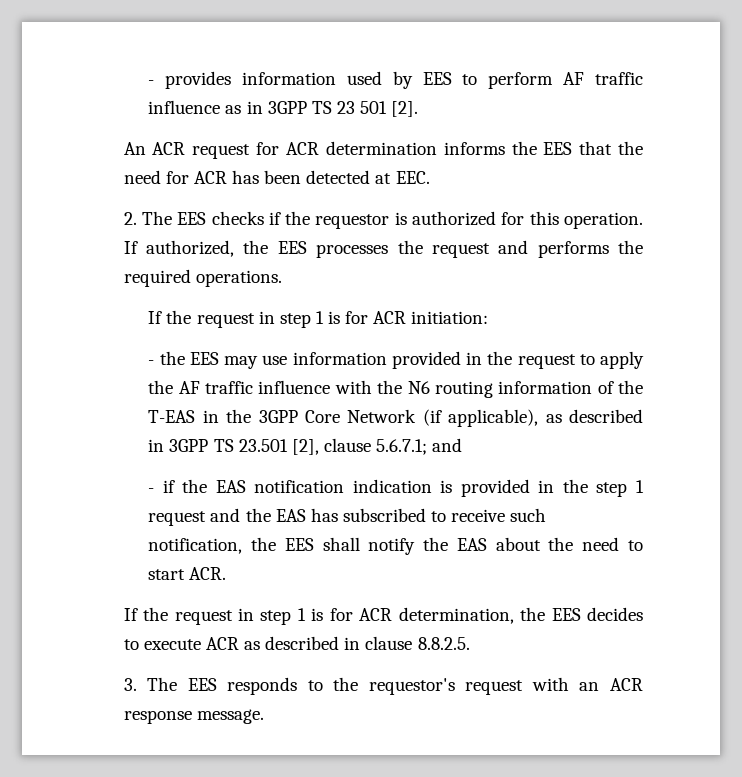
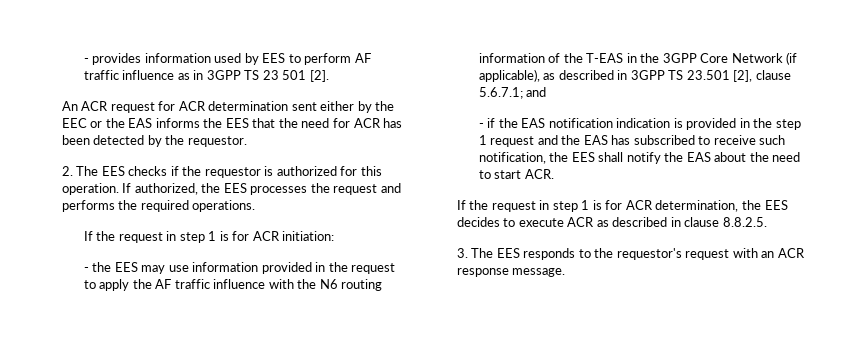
(437, 148) none -> [291,101,395,113] [61,118,153,128] sent either by the EEC or the EAS
[375,171,430,184] at EEC. -> [147,135,247,147] by the requestor.

